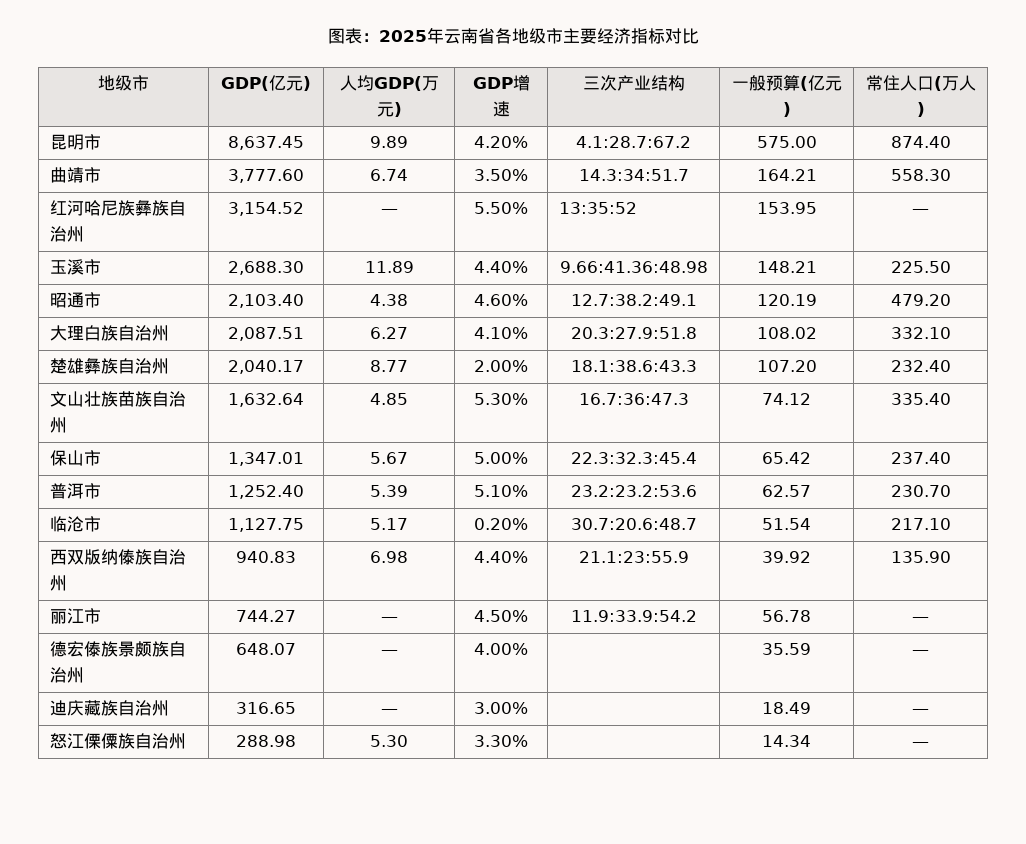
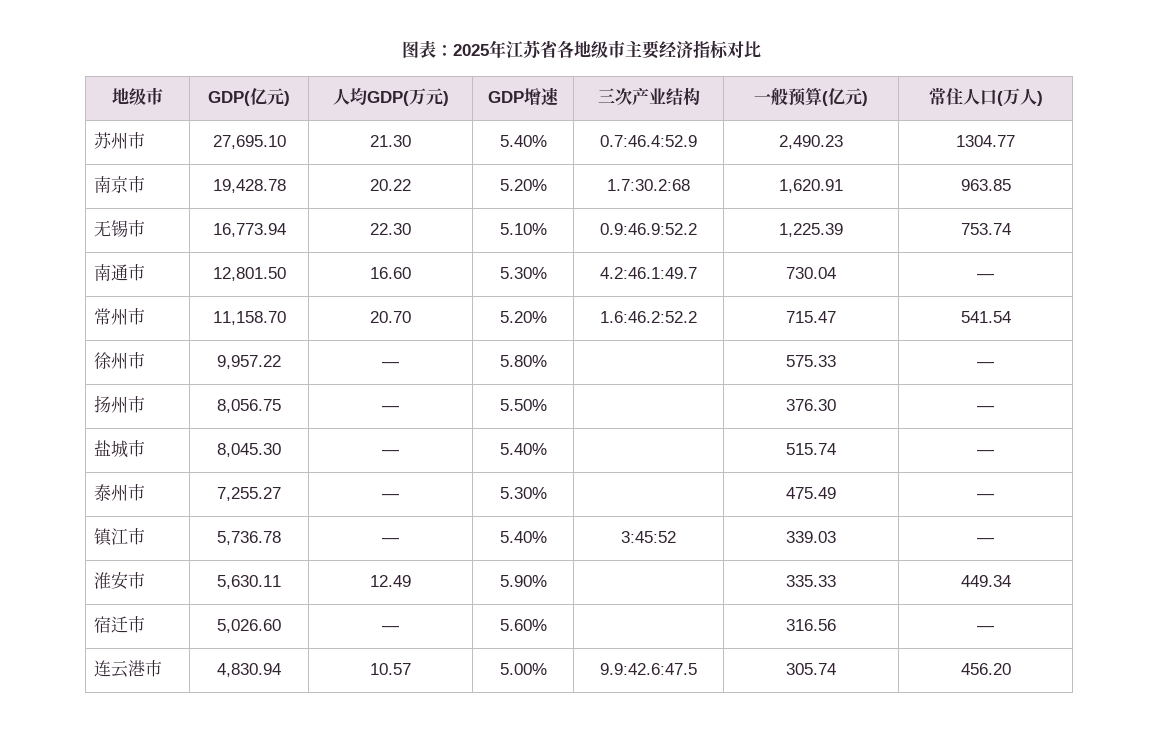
[443,28,478,44] 云南 -> [505,40,542,58] 江苏
[49,134,101,150] [228,136,304,150] [370,136,408,148] [474,136,528,148] [576,136,692,148] [756,136,817,148] [890,136,951,148] [49,167,101,183] [228,169,304,183] [370,169,408,181] [474,169,528,181] [578,169,689,181] [756,169,817,181] [890,169,951,181] [49,200,186,216] [49,226,84,242] [228,202,304,216] 昆明市 | 8,637.45 | 9.89 | 4.20% | 4.1:28.7:67.2 | 575.00 | 874.40 // 曲靖市 | 3,777.60 | 6.74 | 3.50% | 14.3:34:51.7 | 164.21 | 558.30 // 红河哈尼族彝族自治州 | 3,154.52 -> [93,132,145,149] [212,135,286,149] [370,135,411,147] [499,135,547,147] [600,135,697,147] [779,135,843,149] [956,135,1015,147] [93,176,145,193] [212,179,286,193] [370,179,411,191] [499,179,547,191] [607,179,690,191] [779,179,843,193] [960,179,1011,191] [93,220,145,237] [212,223,286,237] [370,223,411,235] [499,223,547,235] [600,223,697,235] [779,223,843,237] [960,223,1011,235] [93,264,145,281] [212,267,286,281] [370,267,411,279] [499,267,547,279] [600,267,697,279] [786,267,836,279] [977,274,994,279] [93,308,145,325] [212,311,286,325] [370,311,411,323] [499,311,547,323] [600,311,697,323] [786,311,836,323] [960,311,1011,323] [93,352,145,370] [217,355,281,369] [382,362,399,367] [499,355,547,367] [786,355,836,367] [977,362,994,367] [93,395,145,413] [217,399,281,413] 苏州市 | 27,695.10 | 21.30 | 5.40% | 0.7:46.4:52.9 | 2,490.23 | 1304.77 // 南京市 | 19,428.78 | 20.22 | 5.20% | 1.7:30.2:68 | 1,620.91 | 963.85 // 无锡市 | 16,773.94 | 22.30 | 5.10% | 0.9:46.9:52.2 | 1,225.39 | 753.74 // 南通市 | 12,801.50 | 16.60 | 5.30% | 4.2:46.1:49.7 | 730.04 | — // 常州市 | 11,158.70 | 20.70 | 5.20% | 1.6:46.2:52.2 | 715.47 | 541.54 // 徐州市 | 9,957.22 | — | 5.80% | | 575.33 | — // 扬州市 | 8,056.75
[558,202,637,214] [756,202,817,214] [912,209,930,214] [49,259,101,275] [228,261,304,275] [364,261,414,273] [474,261,528,273] [559,261,708,273] [756,261,817,273] [890,261,951,273] [49,292,101,308] [228,294,304,308] [370,294,408,306] [474,294,528,306] [570,294,697,306] [756,294,817,306] [890,294,951,306] [49,325,169,341] [228,327,304,341] [370,327,408,339] [474,327,528,339] [570,327,697,339] [756,327,817,339] [890,327,951,339] [49,358,169,374] [228,360,304,374] [370,360,408,372] [474,360,528,372] [570,360,697,372] [756,360,817,372] [890,360,951,372] [49,391,186,407] [49,417,67,433] [228,393,304,407] [370,393,408,405] [474,393,528,405] [578,393,689,405] [762,393,812,405] [890,393,951,405] [49,450,101,466] [228,452,304,466] [370,452,408,464] [474,452,528,464] [570,452,697,464] [762,452,812,464] [890,452,951,464] [49,483,101,499] [228,485,304,499] [370,485,408,497] [474,485,528,497] [570,485,697,497] [762,485,812,497] [890,485,951,497] [49,516,101,532] [228,518,304,532] [370,518,408,530] [474,518,528,530] [570,518,697,530] [762,518,812,530] [890,518,951,530] [49,549,186,565] [49,575,67,591] [236,551,296,563] [370,551,408,563] [474,551,528,563] [578,551,689,563] [762,551,812,563] [890,551,951,563] [49,608,101,624] [236,610,296,622] [380,617,398,622] [474,610,528,622] [570,610,697,622] [762,610,812,622] [912,617,930,622] [49,641,186,657] [49,667,84,683] [236,643,296,655] [380,650,398,655] [474,643,528,655] [762,643,812,655] [912,650,930,655] [49,700,169,716] [236,702,296,714] [380,709,398,714] [474,702,528,714] [762,702,812,714] [912,709,930,714] [49,733,186,749] [236,735,296,747] [370,735,408,747] [474,735,528,747] [762,735,812,747] [912,742,930,747] 13:35:52 | 153.95 | — // 玉溪市 | 2,688.30 | 11.89 | 4.40% | 9.66:41.36:48.98 | 148.21 | 225.50 // 昭通市 | 2,103.40 | 4.38 | 4.60% | 12.7:38.2:49.1 | 120.19 | 479.20 // 大理白族自治州 | 2,087.51 | 6.27 | 4.10% | 20.3:27.9:51.8 | 108.02 | 332.10 // 楚雄彝族自治州 | 2,040.17 | 8.77 | 2.00% | 18.1:38.6:43.3 | 107.20 | 232.40 // 文山壮族苗族自治州 | 1,632.64 | 4.85 | 5.30% | 16.7:36:47.3 | 74.12 | 335.40 // 保山市 | 1,347.01 | 5.67 | 5.00% | 22.3:32.3:45.4 | 65.42 | 237.40 // 普洱市 | 1,252.40 | 5.39 | 5.10% | 23.2:23.2:53.6 | 62.57 | 230.70 // 临沧市 | 1,127.75 | 5.17 | 0.20% | 30.7:20.6:48.7 | 51.54 | 217.10 // 西双版纳傣族自治州 | 940.83 | 6.98 | 4.40% | 21.1:23:55.9 | 39.92 | 135.90 // 丽江市 | 744.27 | — | 4.50% | 11.9:33.9:54.2 | 56.78 | — // 德宏傣族景颇族自治州 | 648.07 | — | 4.00% | | 35.59 | — // 迪庆藏族自治州 | 316.65 | — | 3.00% | | 18.49 | — // 怒江傈僳族自治州 | 288.98 | 5.30 | 3.30% | | 14.34 | — -> [786,399,836,411] [977,406,994,411] [93,440,145,458] [217,443,281,457] [382,450,399,455] [499,443,547,455] [786,443,836,455] [977,450,994,455] [93,484,145,501] [217,487,281,501] [382,494,399,499] [499,487,547,499] [786,487,836,499] [977,494,994,499] [93,528,145,546] [217,531,281,545] [382,538,399,543] [499,531,547,543] [621,531,676,543] [786,531,836,543] [977,538,994,543] [93,572,145,590] [217,575,281,589] [370,575,411,587] [499,575,547,587] [786,575,836,587] [960,575,1011,587] [93,616,145,633] [217,619,281,633] [382,626,399,631] [499,619,547,631] [786,619,836,631] [977,626,994,631] [93,660,162,678] [217,663,281,677] [370,663,411,675] [499,663,547,675] [600,663,697,675] [786,663,836,675] [960,663,1011,675] | 376.30 | — // 盐城市 | 8,045.30 | — | 5.40% | | 515.74 | — // 泰州市 | 7,255.27 | — | 5.30% | | 475.49 | — // 镇江市 | 5,736.78 | — | 5.40% | 3:45:52 | 339.03 | — // 淮安市 | 5,630.11 | 12.49 | 5.90% | | 335.33 | 449.34 // 宿迁市 | 5,026.60 | — | 5.60% | | 316.56 | — // 连云港市 | 4,830.94 | 10.57 | 5.00% | 9.9:42.6:47.5 | 305.74 | 456.20

